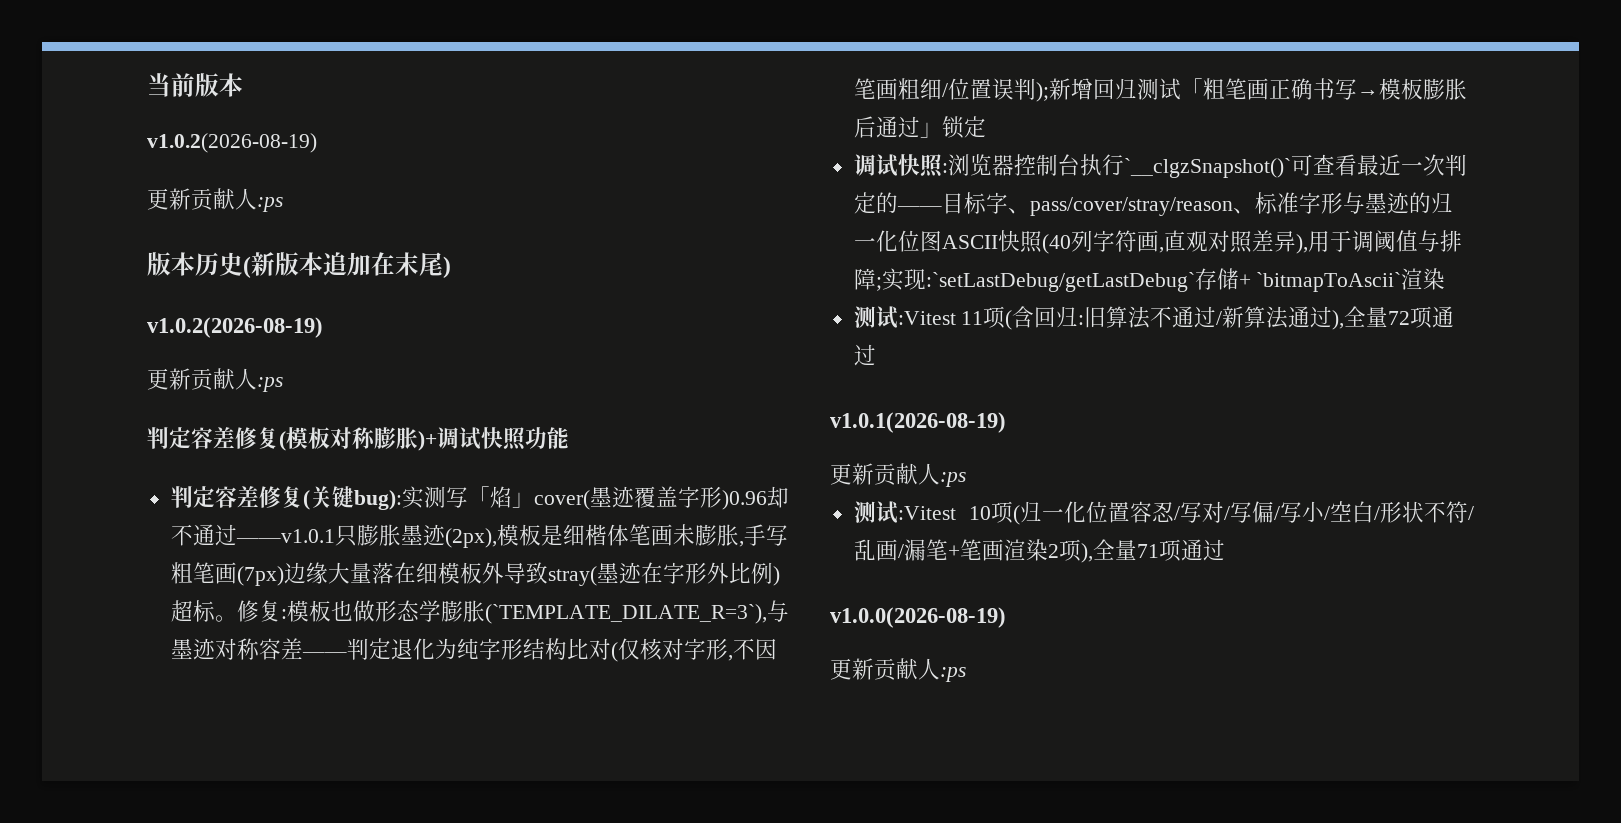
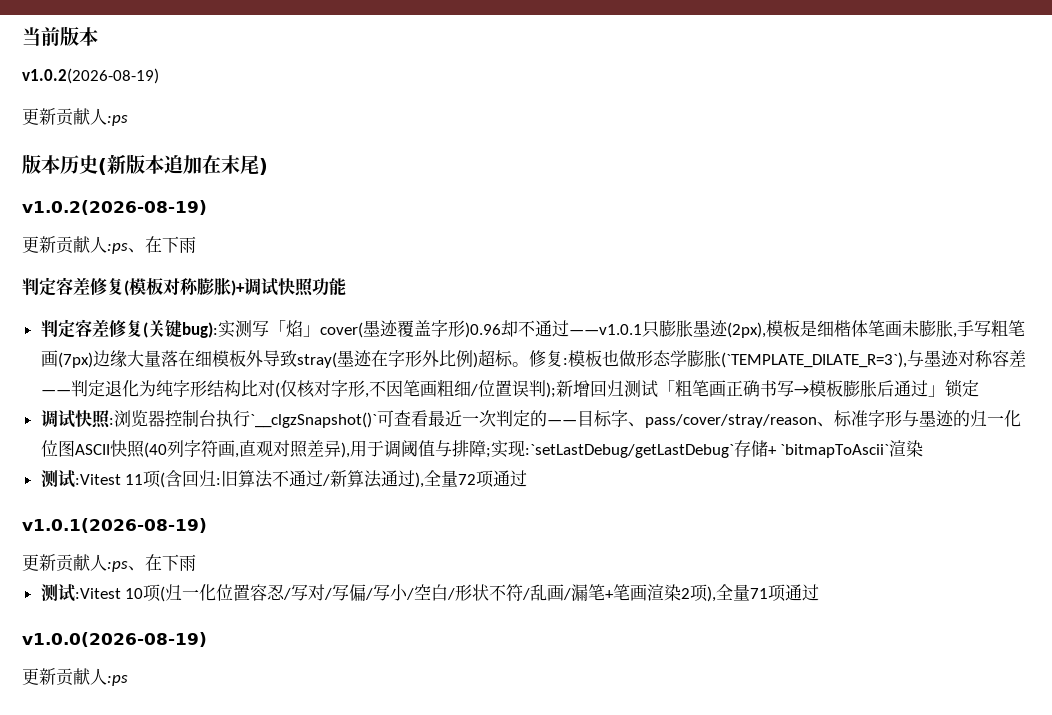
(283, 384) none -> [128,236,196,253] 、在下雨
(966, 479) none -> [128,554,196,571] 、在下雨

